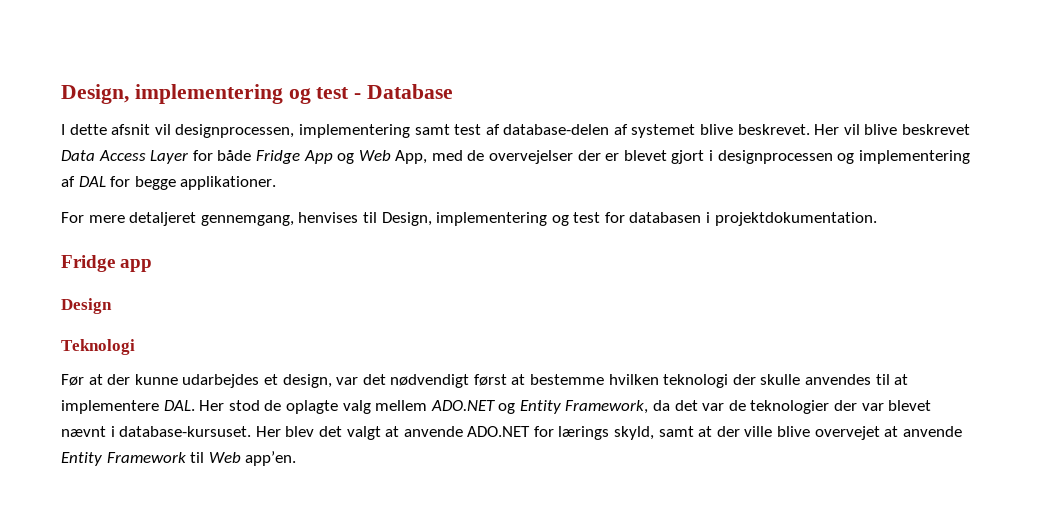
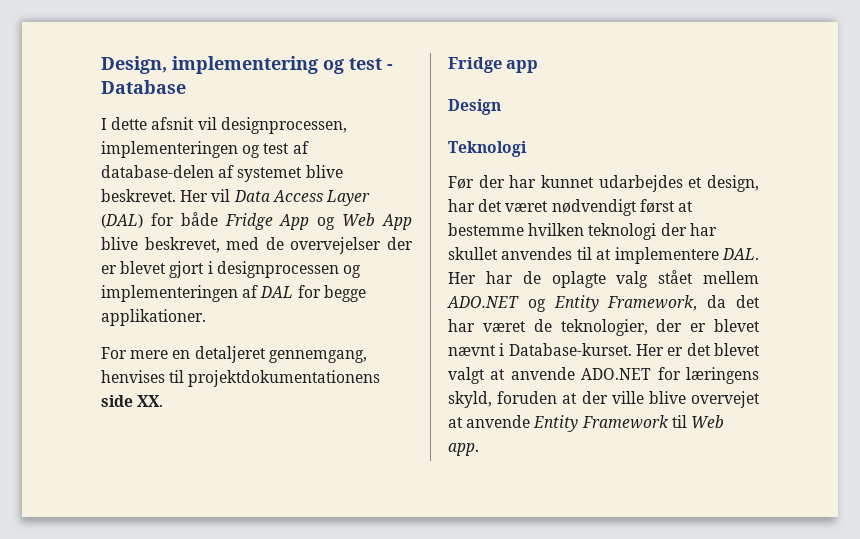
[298,124,450,138] implementering samt -> [101,141,261,158] implementeringen og
[864,124,971,135] blive beskrevet -> (231, 195) none
(189, 157) none -> [101,214,143,228] (DAL)
[395,150,428,164] App, -> [382,214,412,230] [101,237,220,253] App blive beskrevet,
[858,150,970,164] implementering -> [101,285,238,302] implementeringen
(125, 219) none -> [172,350,191,359] en
[381,212,877,226] Design, implementering og test for databasen i projektdokumentation. -> [188,370,381,387] [101,395,164,407] projektdokumentationens side XX.
[88,374,386,388] at der kunne udarbejdes et design, var det -> [478,175,759,192] [448,199,549,212] der har kunnet udarbejdes et design, har det været
[760,374,801,385] skulle -> [689,223,717,236] [448,247,498,260] har skullet
[228,400,260,411] stod -> [485,271,513,284] har
(371, 407) none -> [658,270,694,284] stået
[702,400,932,414] [61,426,342,437] var de teknologier der var blevet nævnt i database-kursuset. Her blev det -> [448,319,760,336] [448,343,760,356] har været de teknologier, der er blevet nævnt i Database-kurset. Her er det blevet
[558,426,694,440] lærings skyld, samt -> [686,367,759,384] [448,391,558,408] læringens skyld, foruden
[245,451,297,466] app’en. -> [448,443,479,456] app.

